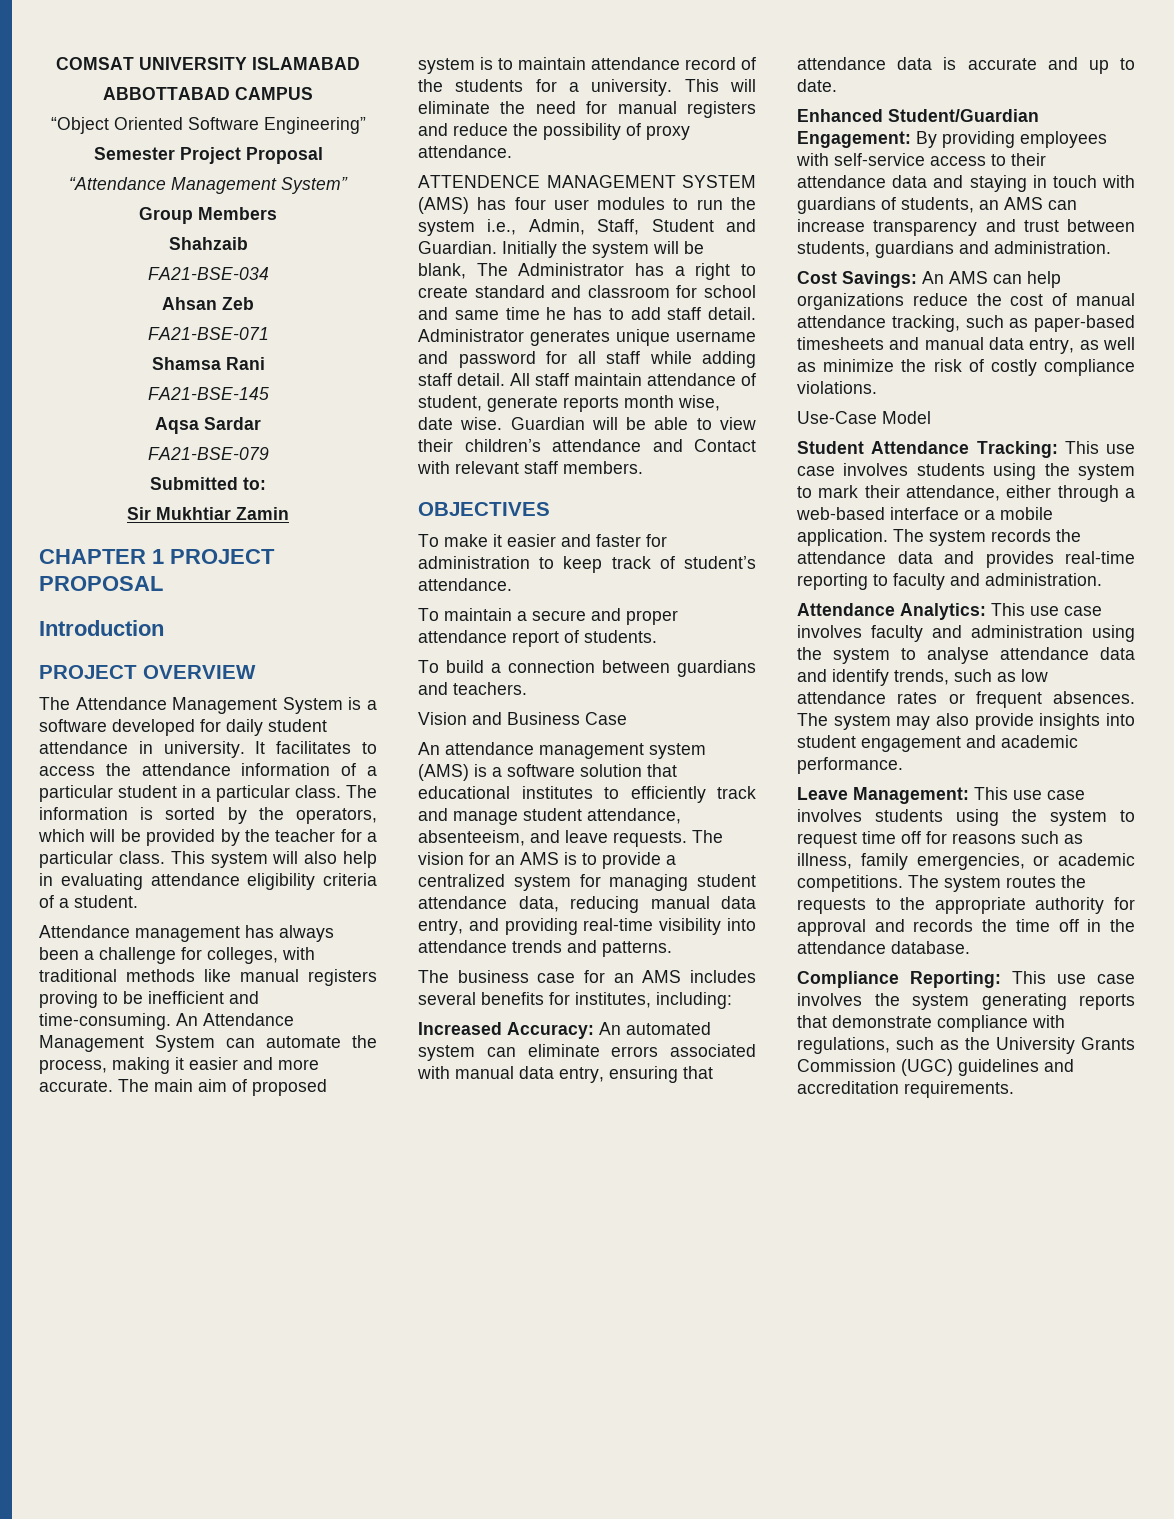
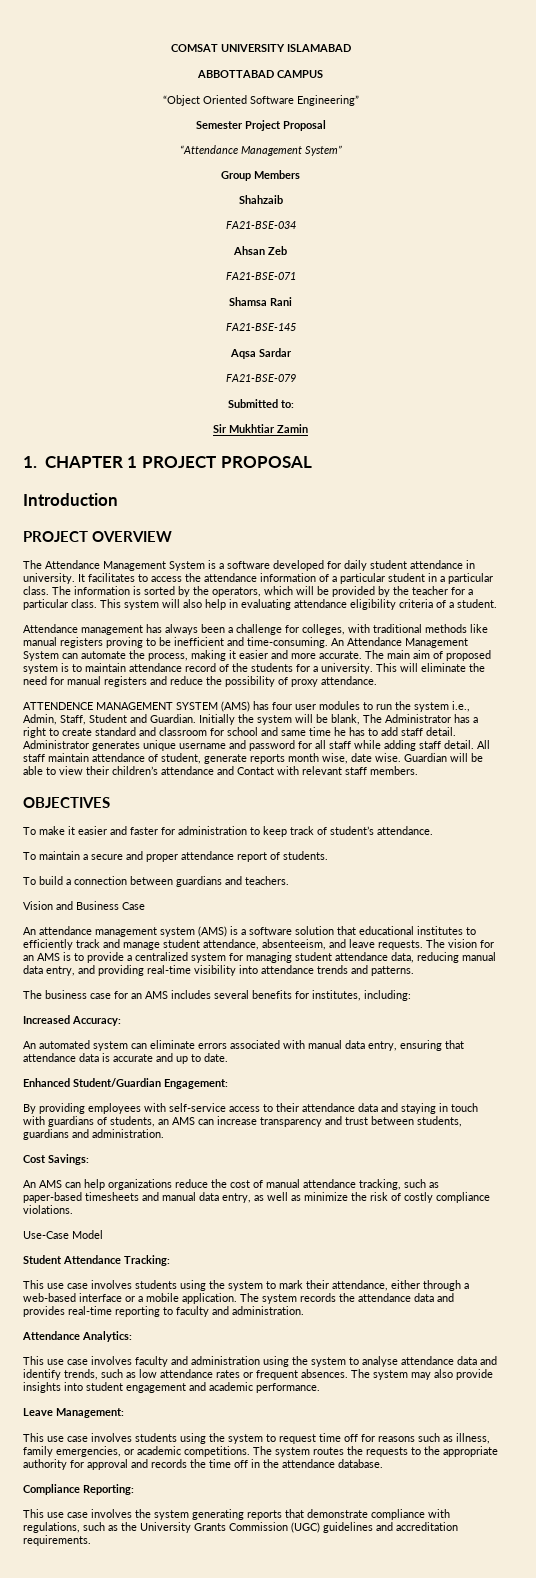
(289, 513) none -> [23,456,37,468] 1.
(594, 1030) none -> (121, 1021) //
(911, 139) none -> (228, 1084) //
(917, 279) none -> (89, 1159) //
(1058, 449) none -> (170, 1260) //
(986, 611) none -> (132, 1336) //
(969, 795) none -> (124, 1413) //
(1001, 979) none -> (134, 1489) //

